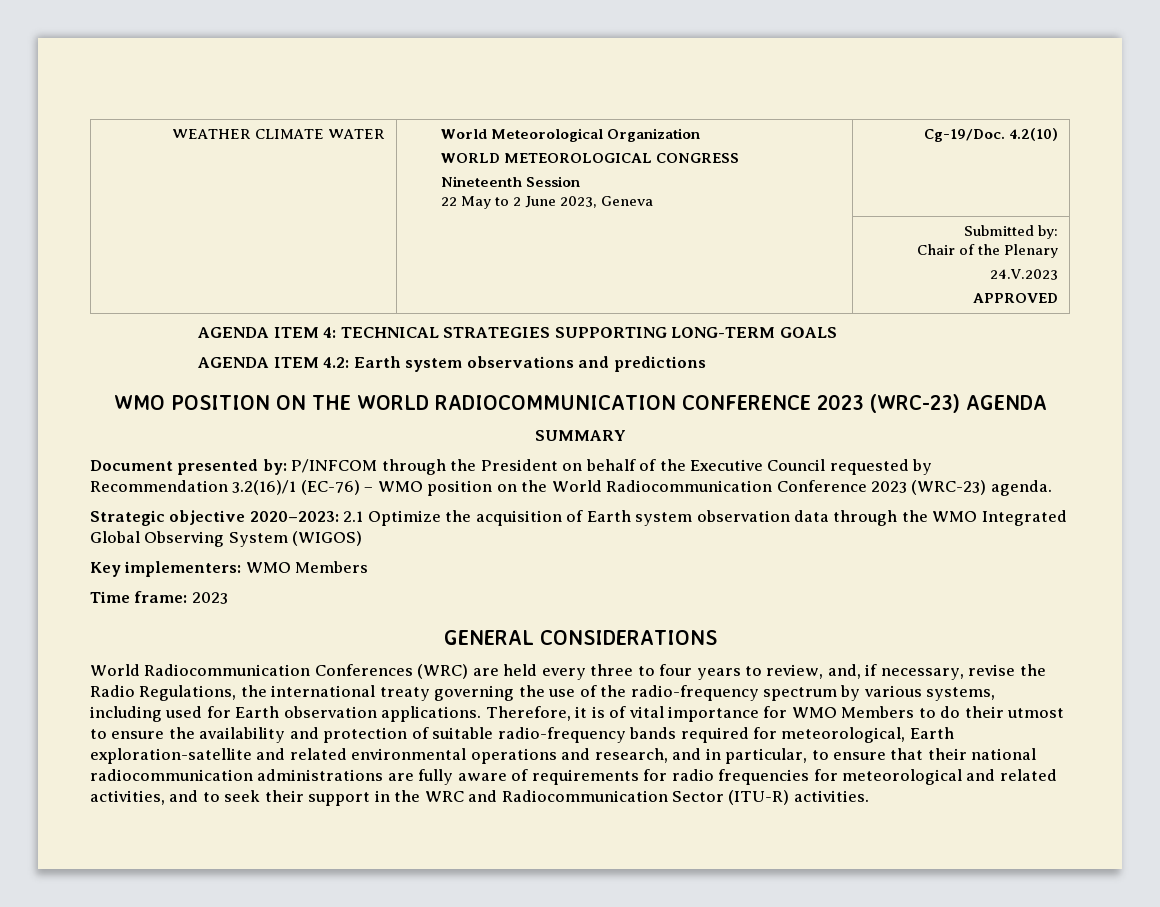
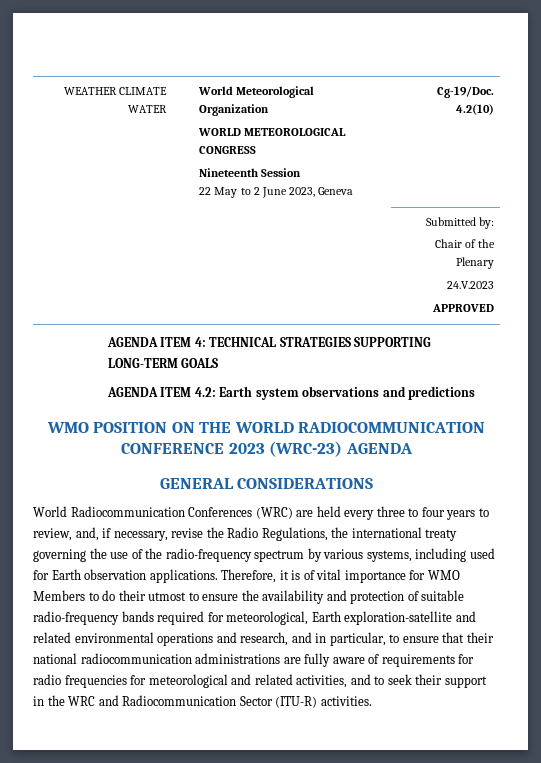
[534,430,626,441] [90,459,933,475] [90,480,1052,496] [90,510,1067,526] [90,531,363,547] [90,561,369,577] [90,591,228,604] // SUMMARY // Document presented by: P/INFCOM through the President on behalf of the Executive Council requested by Recommendation 3.2(16)/1 (EC-76) – WMO position on the World Radiocommunication Conference 2023 (WRC-23) agenda. // Strategic objective 2020–2023: 2.1 Optimize the acquisition of Earth system observation data through the WMO Integrated Global Observing System (WIGOS) // Key implementers: WMO Members // Time frame: 2023 -> (413, 448) none

